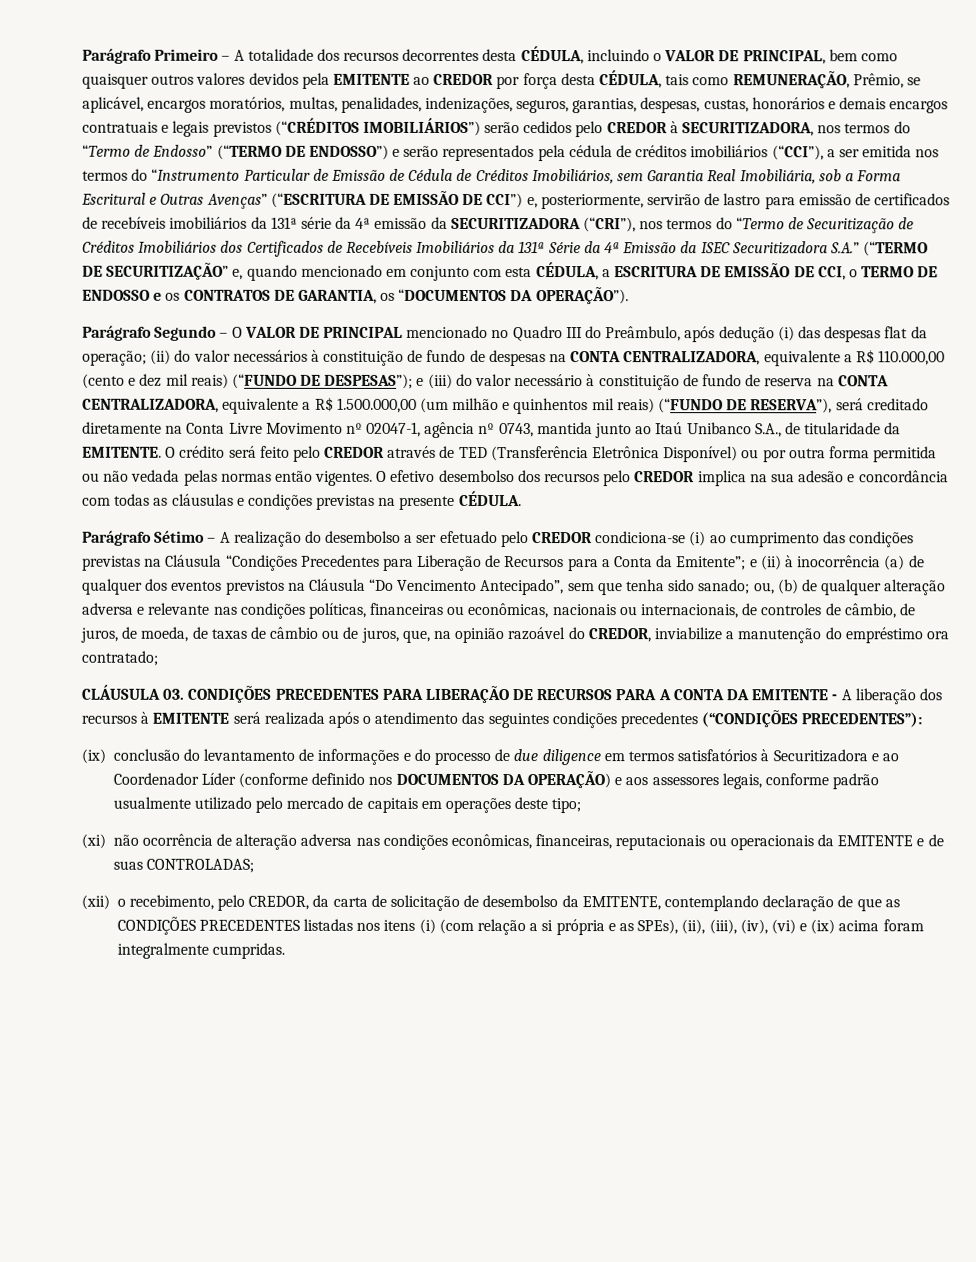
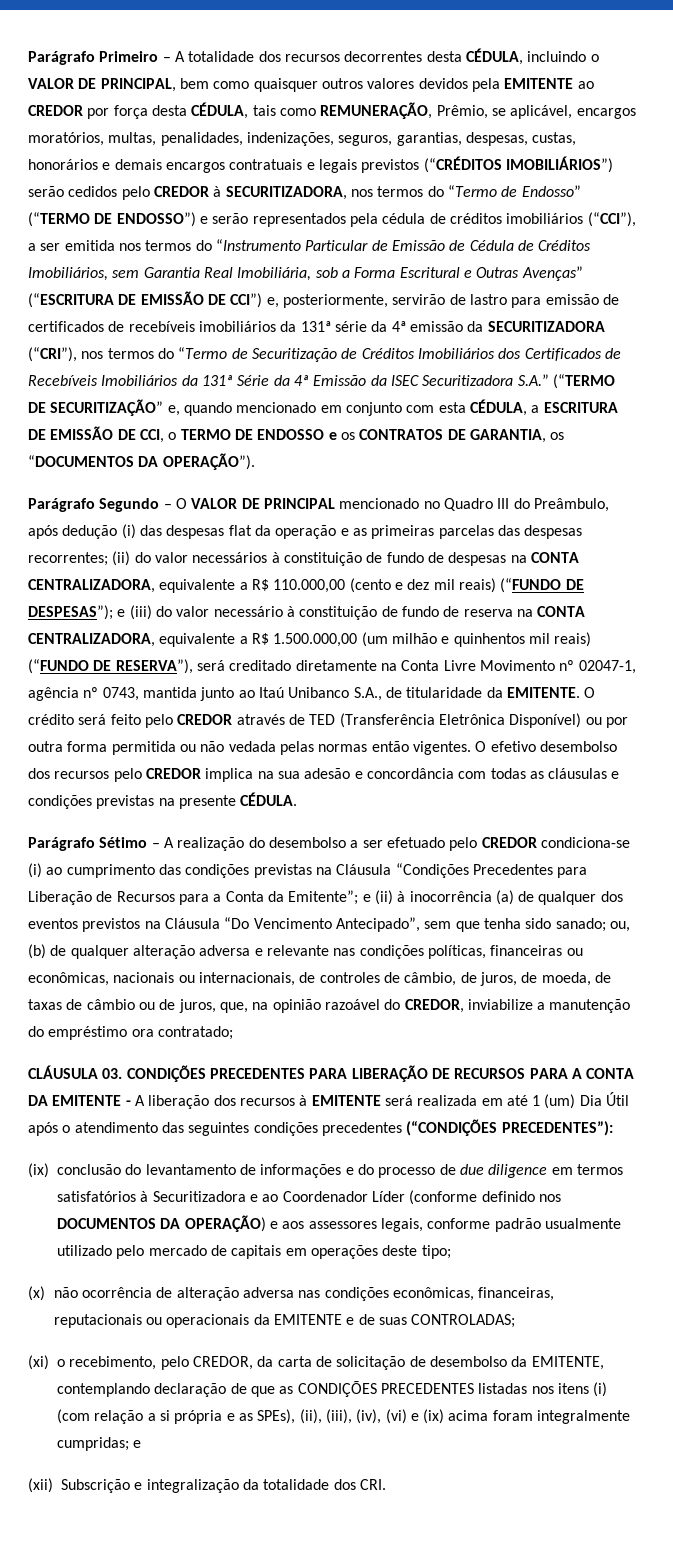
[82,350,147,366] operação; -> [275,525,583,539] [28,552,108,566] operação e as primeiras parcelas das despesas recorrentes;
(325, 718) none -> [481,1092,630,1109] em até 1 (um) Dia Útil
[81,833,106,849] (xi) -> [28,1286,45,1301] (x)
[81,894,110,910] (xii) -> [28,1355,49,1370] (xi)
[211,942,285,959] cumpridas. -> [57,1437,142,1451] [28,1478,386,1493] cumpridas; e // (xii) Subscrição e integralização da totalidade dos CRI.

